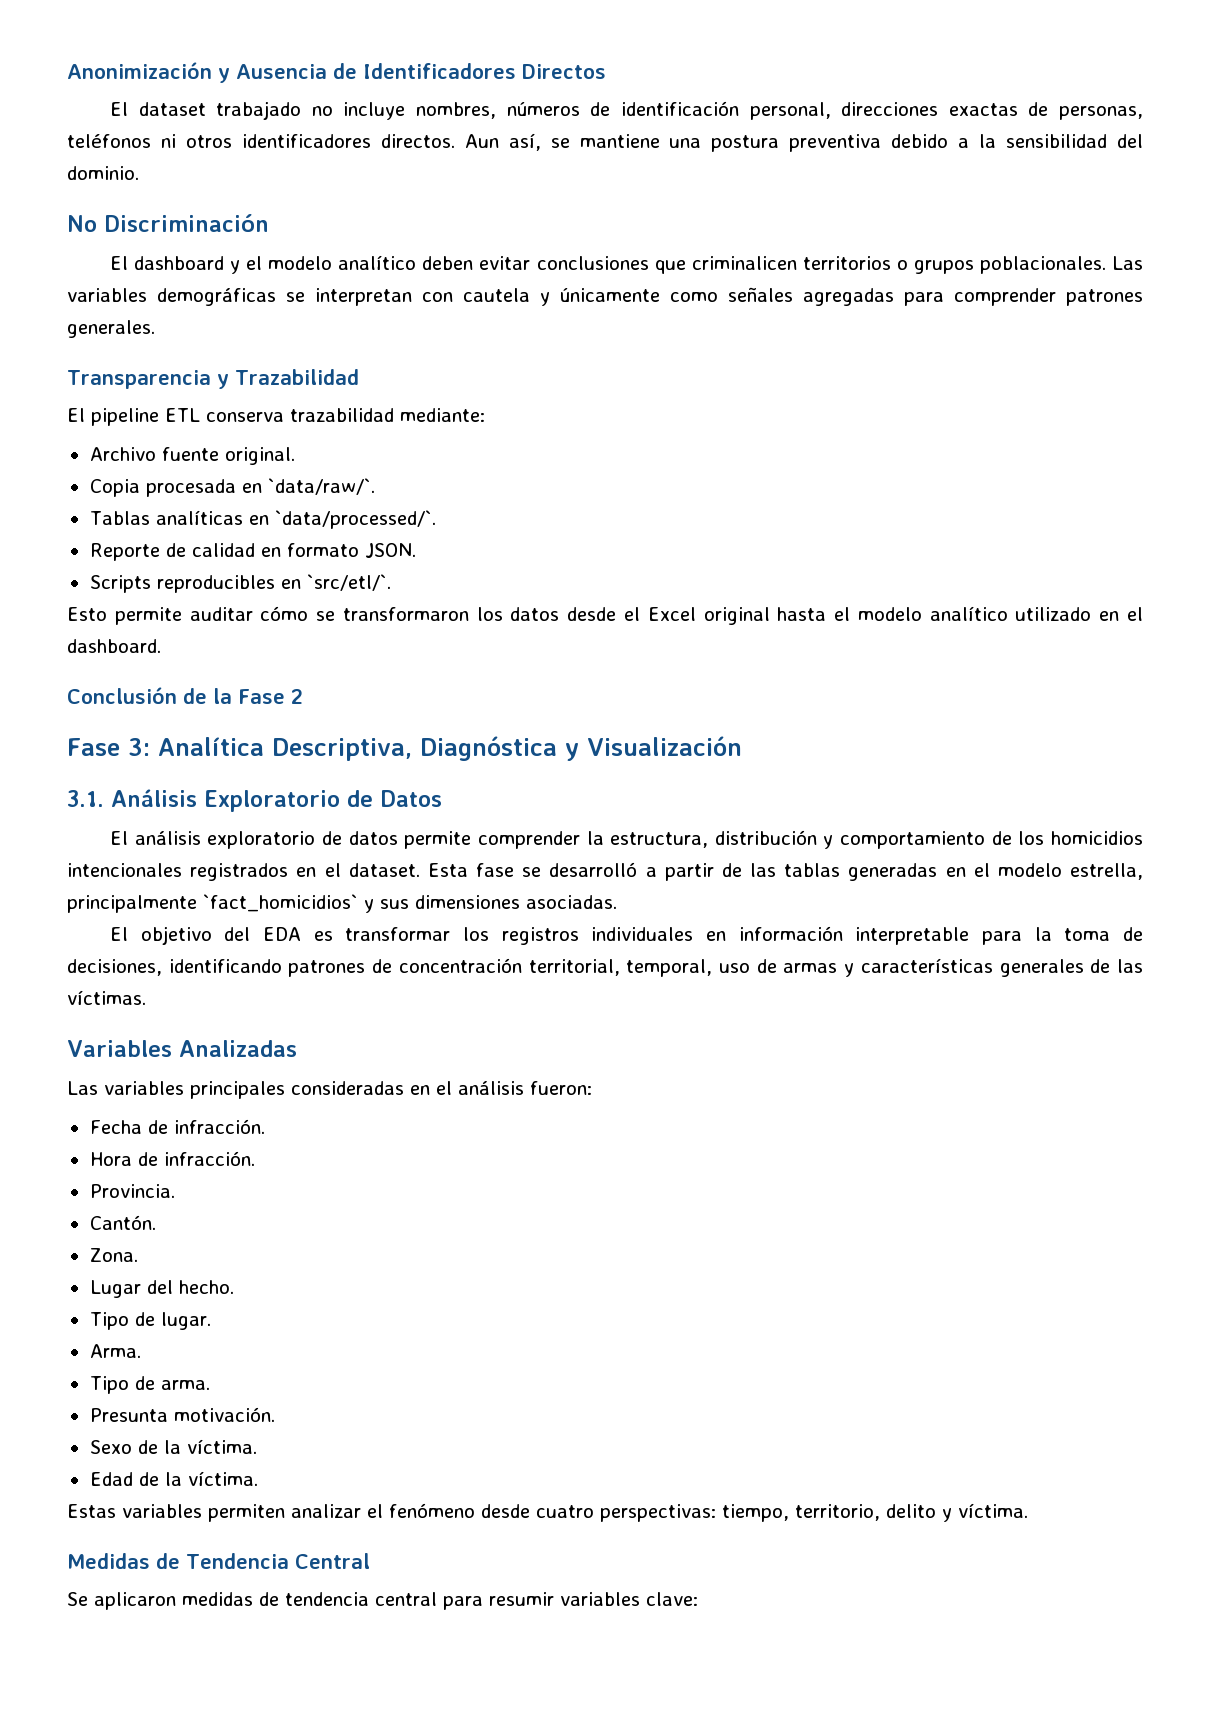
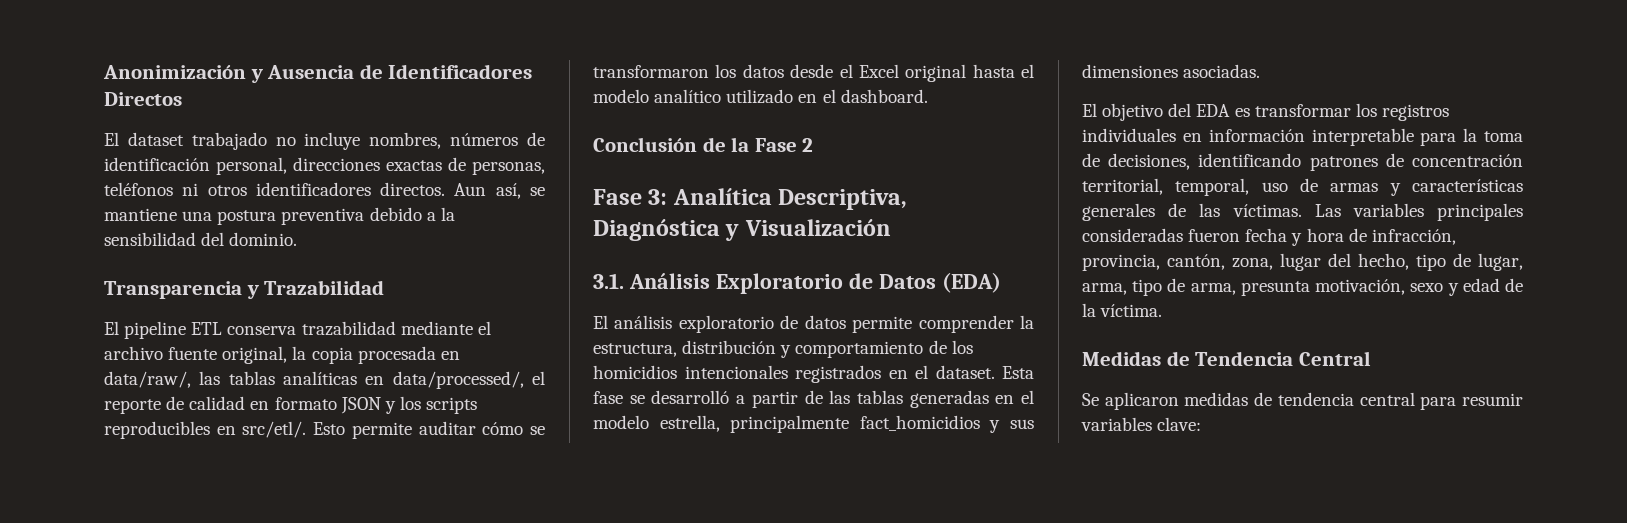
[67,214,269,232] [110,255,1143,274] [67,287,1143,306] [67,320,155,338] // No Discriminación // El dashboard y el modelo analítico deben evitar conclusiones que criminalicen territorios o grupos poblacionales. Las variables demográficas se interpretan con cautela y únicamente como señales agregadas para comprender patrones generales. -> (298, 239) none
[400,408,485,422] [89,447,295,465] [89,478,375,497] [89,510,436,529] [89,543,416,561] [89,575,151,593] mediante: // Archivo fuente original. // Copia procesada en `data/raw/`. // Tablas analíticas en `data/processed/`. // Reporte de calidad en formato JSON. // Scripts -> [400,321,491,335] [104,346,460,364] [104,371,545,389] [104,396,478,414] mediante el archivo fuente original, la copia procesada en data/raw/, las tablas analíticas en data/processed/, el reporte de calidad en formato JSON y los scripts
[306,574,391,591] `src/etl/`. // -> [242,421,307,438] src/etl/.
(442, 798) none -> [941,272,1001,293] (EDA)
[203,894,358,912] `fact_homicidios` -> [859,415,980,431] fact_homicidios
[67,1040,297,1057] // Variables Analizadas // -> (1302, 210) none
[410,1081,592,1095] [89,1119,265,1134] [89,1151,255,1166] [89,1184,175,1198] [89,1215,156,1230] [89,1248,138,1262] [89,1280,234,1298] [89,1312,211,1330] [89,1344,141,1358] [89,1376,210,1394] [89,1407,275,1422] [89,1439,257,1454] [89,1471,258,1486] [67,1503,952,1522] en el análisis fueron: // Fecha de infracción. // Hora de infracción. // Provincia. // Cantón. // Zona. // Lugar del hecho. // Tipo de lugar. // Arma. // Tipo de arma. // Presunta motivación. // Sexo de la víctima. // Edad de la víctima. // Estas variables permiten analizar el fenómeno desde cuatro perspectivas: tiempo, territorio, delito y -> [1188,228,1456,246] [1082,253,1523,271] [1082,278,1523,296] [1082,303,1096,317] fueron fecha y hora de infracción, provincia, cantón, zona, lugar del hecho, tipo de lugar, arma, tipo de arma, presunta motivación, sexo y edad de la

